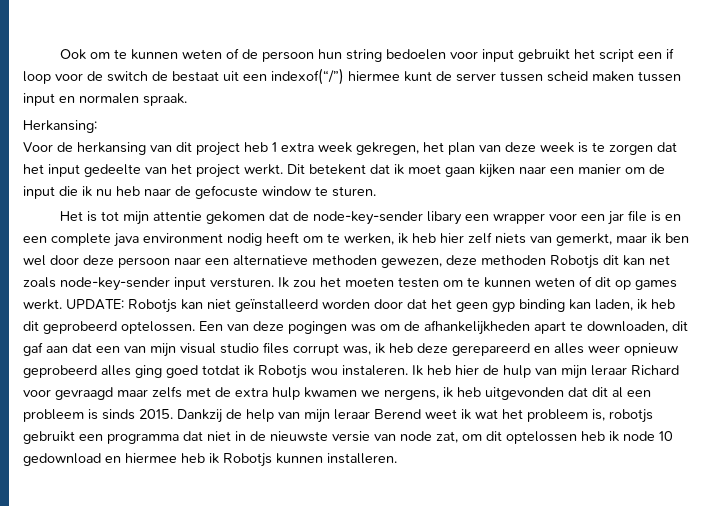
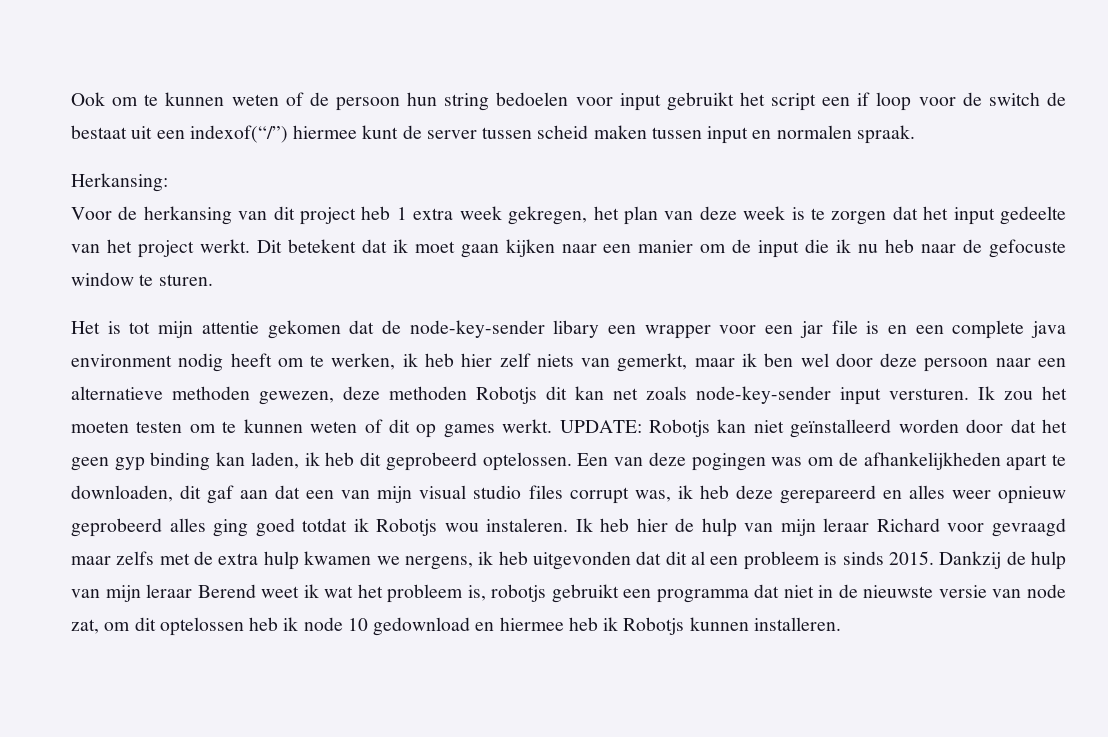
[246,409,274,422] help -> [1031,551,1066,570] hulp

